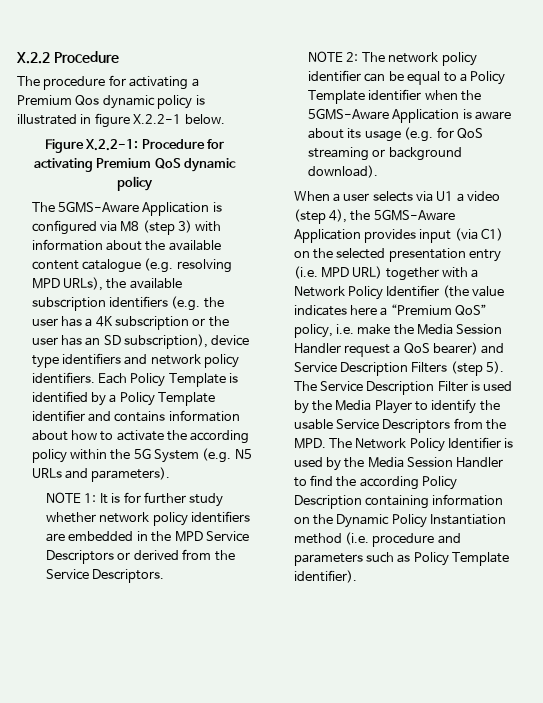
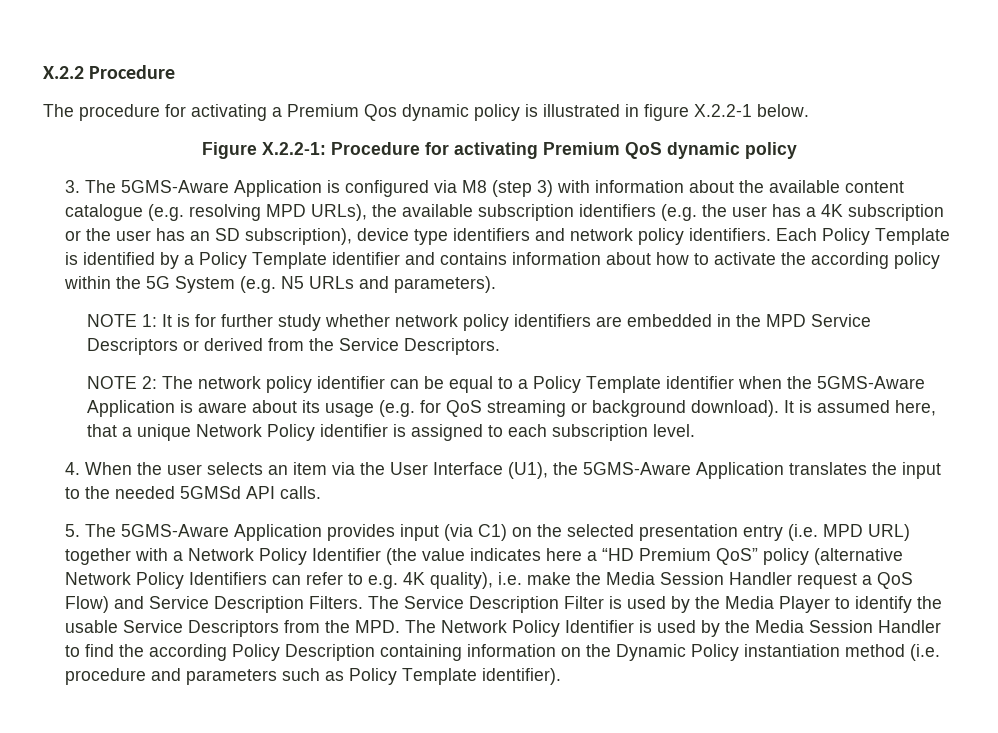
(153, 183) none -> [64,180,80,193] 3.
[293,191,501,202] [293,209,371,224] // When a user selects via U1 a video (step 4), the -> [783,400,936,416] [86,424,695,441] [64,462,941,479] [64,486,321,499] [64,524,116,537] It is assumed here, that a unique Network Policy identifier is assigned to each subscription level. // 4. When the user selects an item via the User Interface (U1), the 5GMS-Aware Application translates the input to the needed 5GMSd API calls. // 5. The
[390,304,488,315] [293,324,333,338] “Premium QoS” policy, -> [601,548,903,565] [64,572,493,589] “HD Premium QoS” policy (alternative Network Policy Identifiers can refer to e.g. 4K quality),
[433,342,479,355] bearer) -> [64,596,109,613] Flow)
[411,361,505,376] Filters (step 5). -> [308,596,363,609] Filters.
[430,514,507,525] Instantiation -> [743,644,840,657] instantiation

